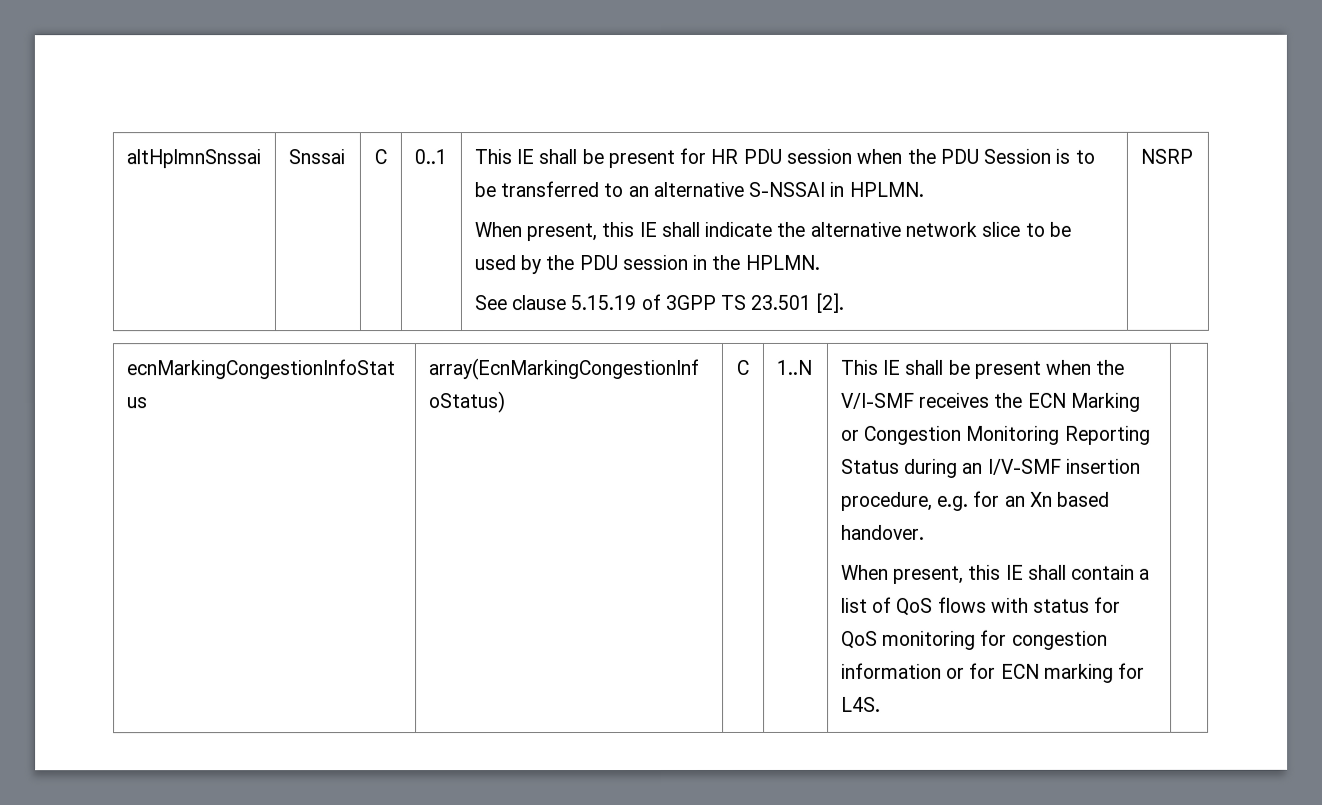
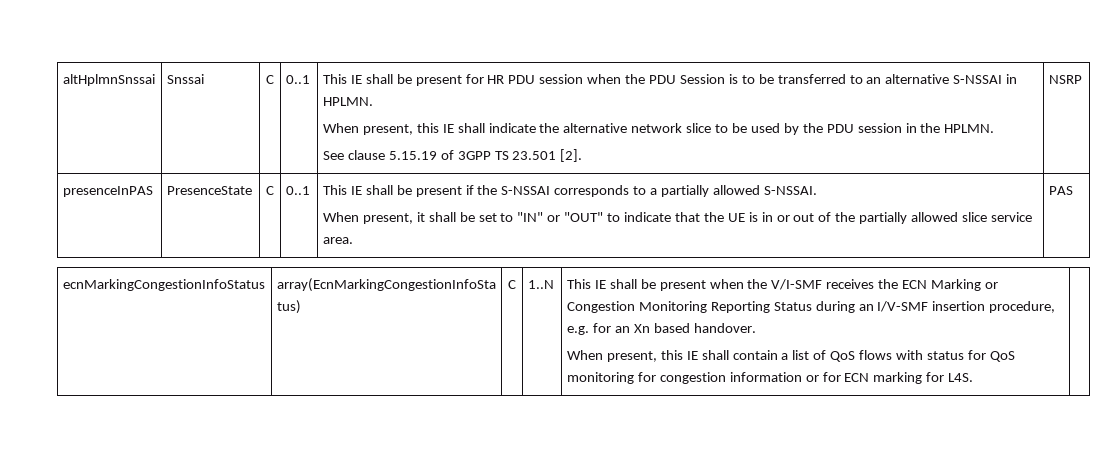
(1193, 156) none -> [62,186,153,197] [166,186,252,195] [266,186,274,195] [285,186,310,195] [322,185,817,197] [322,212,1032,224] [322,237,353,244] [1048,186,1073,195] // presenceInPAS | PresenceState | C | 0..1 | This IE shall be present if the S-NSSAI corresponds to a partially allowed S-NSSAI. // When present, it shall be set to "IN" or "OUT" to indicate that the UE is in or out of the partially allowed slice service area. | PAS

